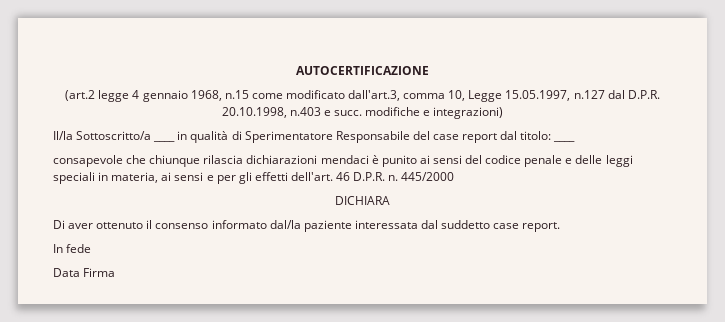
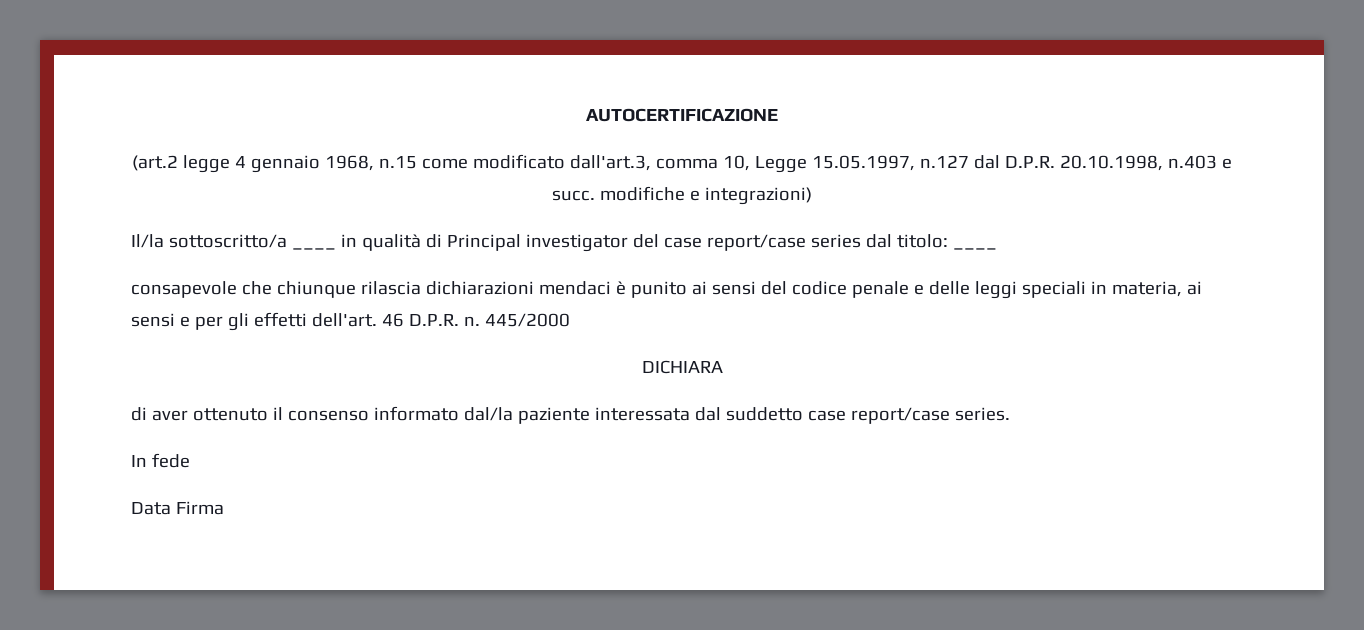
[76,131,152,140] Sottoscritto/a -> [168,234,287,248] sottoscritto/a
[244,131,498,143] Sperimentatore Responsabile del case report -> [446,234,861,252] Principal investigator del case report/case series
[53,220,65,229] Di -> [131,407,147,421] di
[522,222,561,232] report. -> [850,407,1010,424] report/case series.

